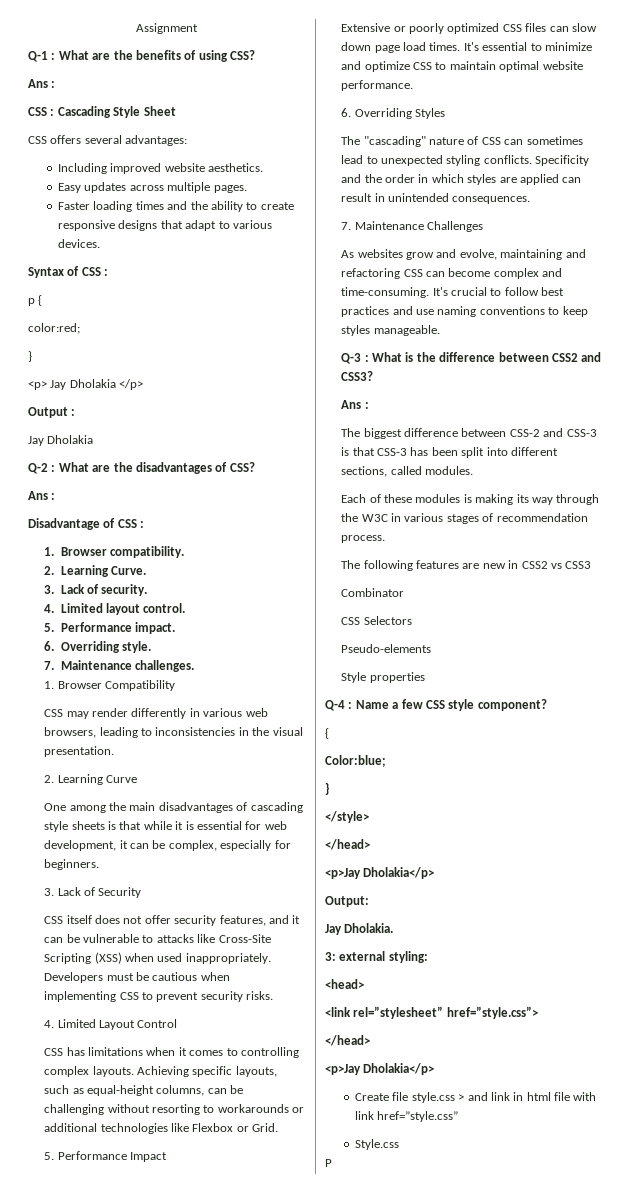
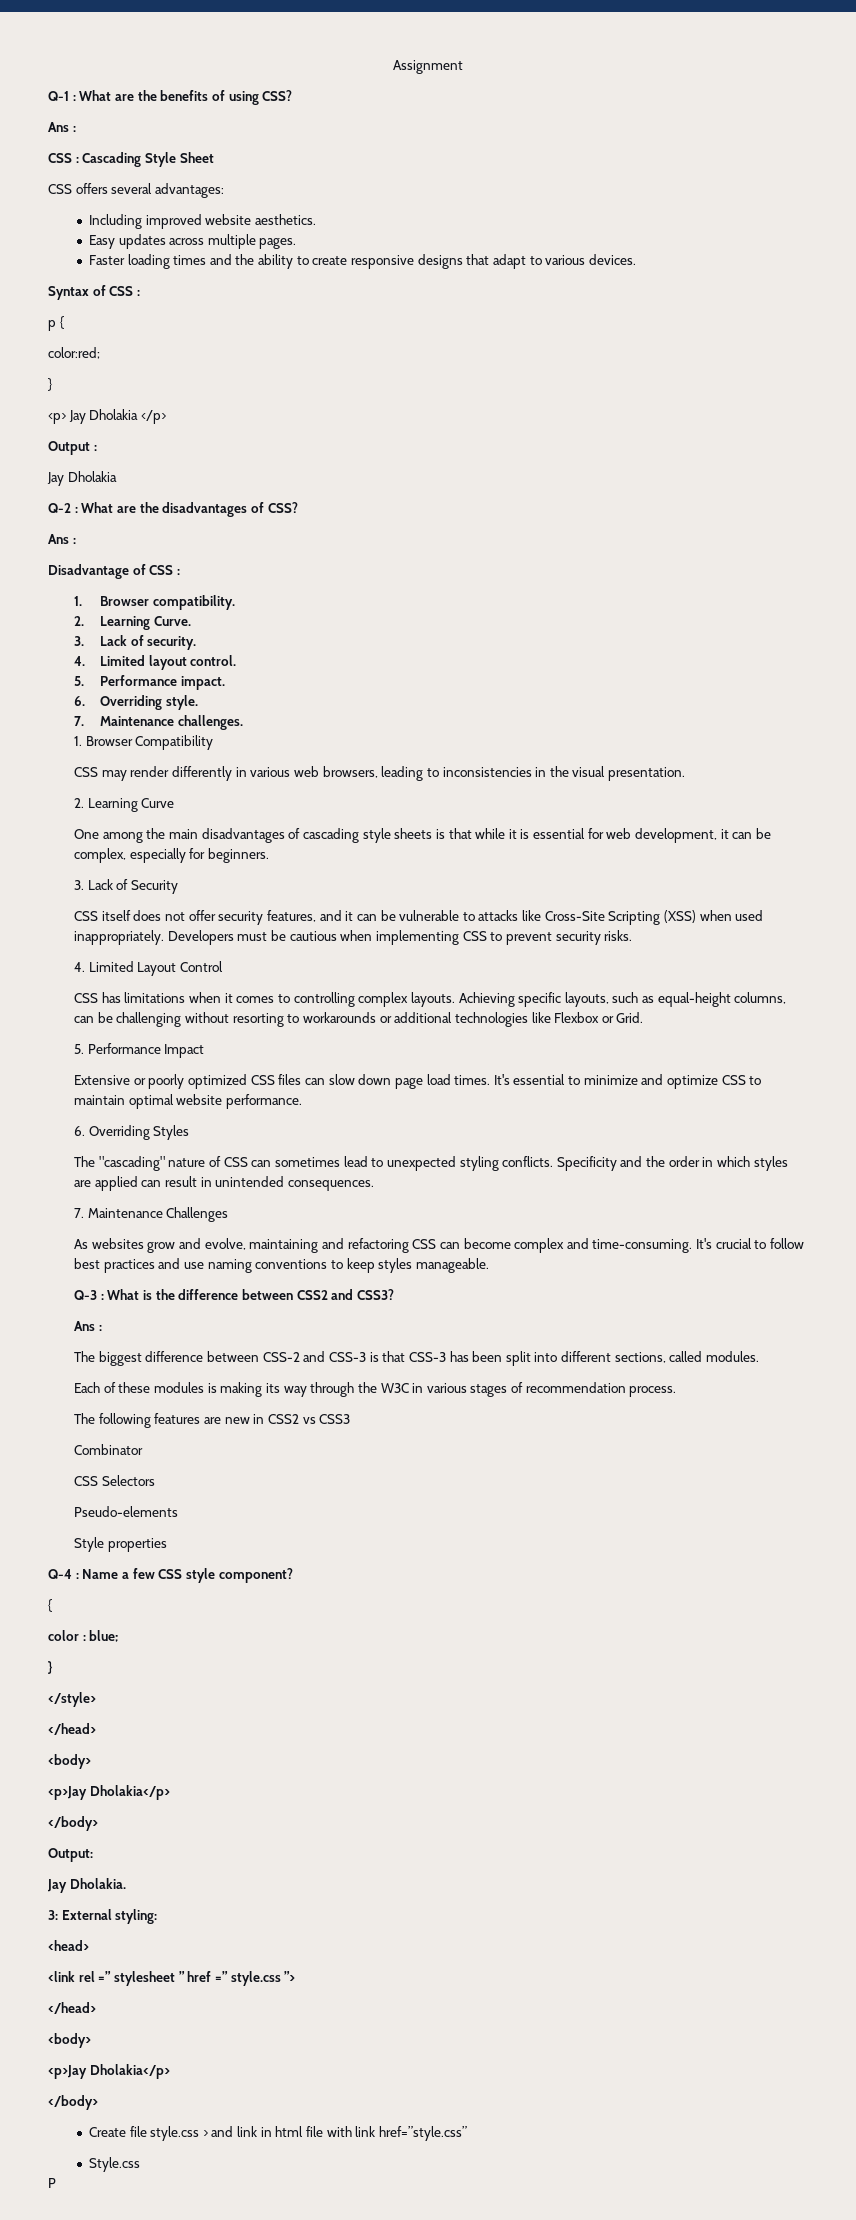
[325,755,386,767] Color:blue; -> [48,1630,119,1642] color : blue;
[325,867,435,879] // <p>Jay Dholakia</p> -> [48,1754,91,1769] [48,1785,170,1800] [48,1816,98,1831] // <body> // <p>Jay Dholakia</p> // </body>
[339,951,386,961] external -> [61,1909,112,1920] External
[353,1006,538,1019] [325,1035,370,1046] [325,1063,435,1075] rel=”stylesheet” href=”style.css”> // </head> // <p>Jay Dholakia</p> -> [78,1971,296,1986] [48,2002,96,2014] [48,2033,91,2048] [48,2064,170,2079] [48,2095,98,2110] rel =” stylesheet ” href =” style.css ”> // </head> // <body> // <p>Jay Dholakia</p> // </body>

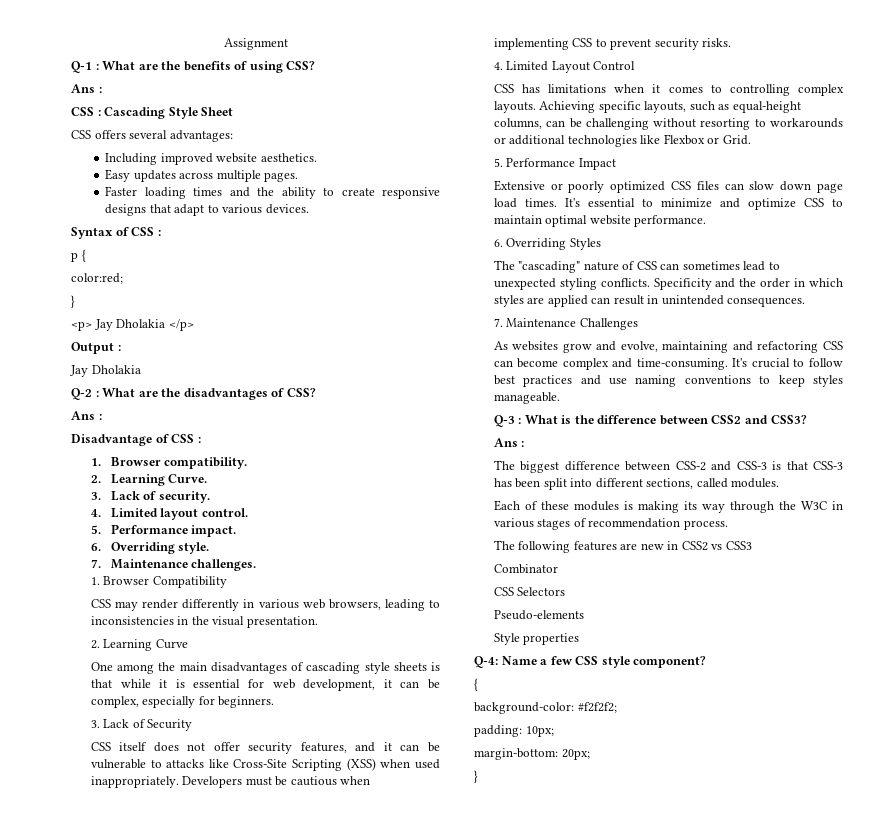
[48,1569,79,1579] Q-4 : -> [474,656,498,668] Q-4:
[48,1630,119,1642] [48,1661,53,1674] [48,1692,96,1707] [48,1723,96,1735] [48,1754,91,1769] [48,1785,170,1800] [48,1816,98,1831] [48,1848,93,1862] [47,1878,126,1893] [48,1909,158,1924] [48,1940,89,1951] [48,1971,296,1986] [48,2002,96,2014] [48,2033,91,2048] [48,2064,170,2079] [48,2095,98,2110] [88,2126,467,2141] [88,2157,140,2172] [48,2178,56,2188] color : blue; // } // </style> // </head> // <body> // <p>Jay Dholakia</p> // </body> // Output: // Jay Dholakia. // 3: External styling: // <head> // <link rel =” stylesheet ” href =” style.css ”> // </head> // <body> // <p>Jay Dholakia</p> // </body> // Create file style.css > and link in html file with link href=”style.css” // Style.css // P -> [474,702,617,714] [474,725,554,737] [474,748,590,760] [474,770,478,783] background-color: #f2f2f2; // padding: 10px; // margin-bottom: 20px; // }

